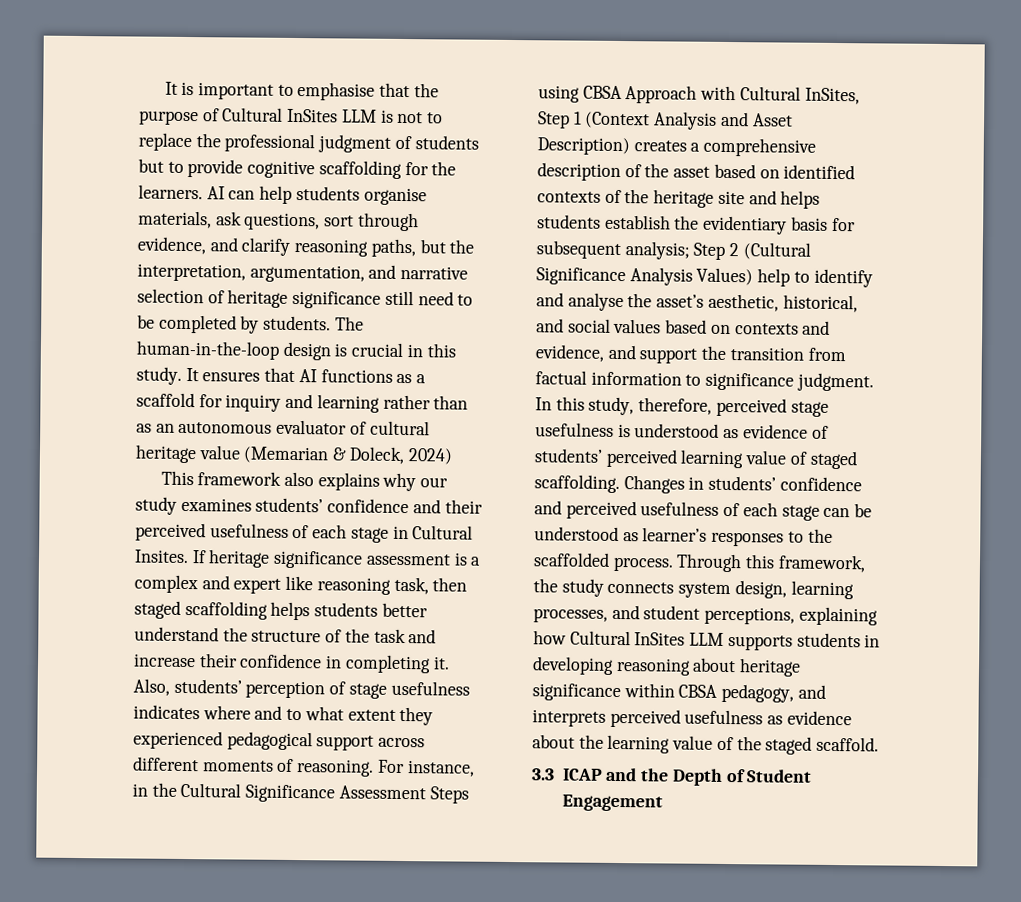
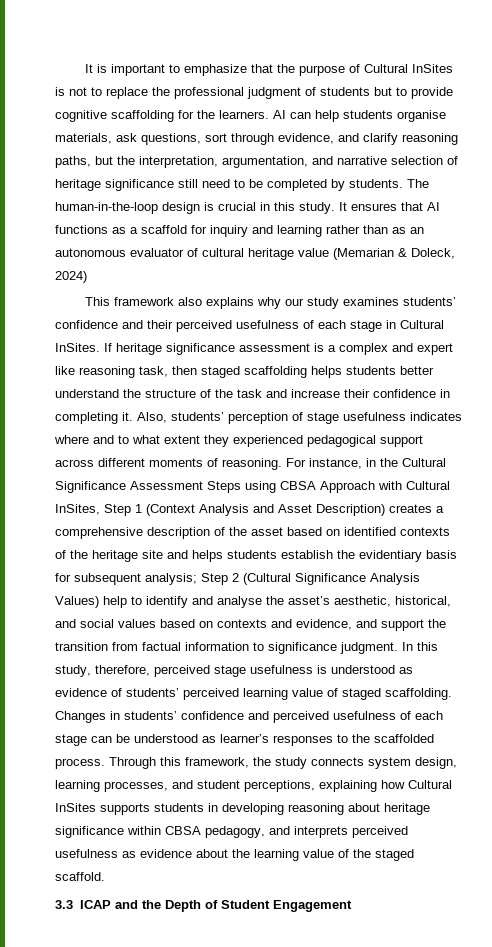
[297,82,376,101] emphasise -> [184,64,248,76] emphasize
[341,109,377,123] LLM -> (454, 68) none
[134,549,189,564] Insites. -> [55,343,100,352] InSites.
[689,632,725,646] LLM -> (96, 807) none

